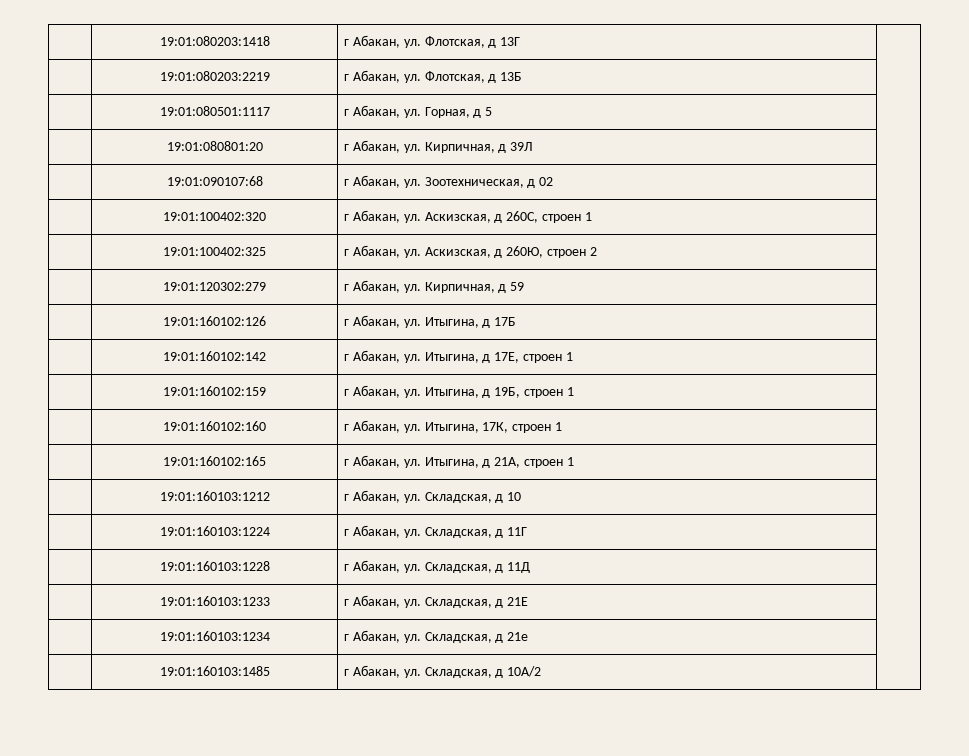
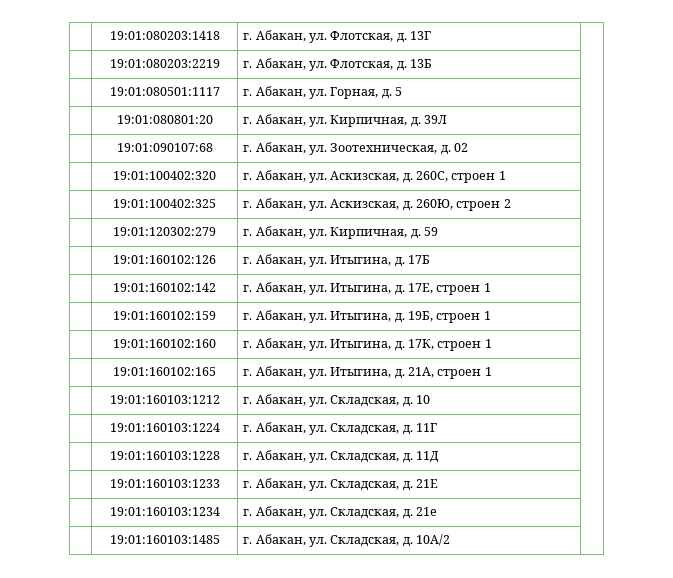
[344,35,497,48] г Абакан, ул. Флотская, д -> [243,30,407,43] г. Абакан, ул. Флотская, д.
[344,70,497,83] г Абакан, ул. Флотская, д -> [243,58,407,71] г. Абакан, ул. Флотская, д.
[344,109,350,116] г -> [243,89,253,96] г.
[473,109,482,118] д -> [381,89,392,99] д.
[344,140,507,153] г Абакан, ул. Кирпичная, д -> [243,114,421,127] г. Абакан, ул. Кирпичная, д.
[344,179,350,186] г -> [243,145,253,152] г.
[527,179,536,188] д -> [440,145,451,155] д.
[344,210,503,223] г Абакан, ул. Аскизская, д -> [243,170,413,183] г. Абакан, ул. Аскизская, д.
[344,245,503,258] г Абакан, ул. Аскизская, д -> [243,198,413,211] г. Абакан, ул. Аскизская, д.
[344,280,507,293] г Абакан, ул. Кирпичная, д -> [243,226,421,239] г. Абакан, ул. Кирпичная, д.
[344,315,491,328] г Абакан, ул. Итыгина, д -> [243,254,405,267] г. Абакан, ул. Итыгина, д.
[344,350,491,363] г Абакан, ул. Итыгина, д -> [243,282,405,295] г. Абакан, ул. Итыгина, д.
[344,385,491,398] г Абакан, ул. Итыгина, д -> [243,310,405,323] г. Абакан, ул. Итыгина, д.
[344,420,479,433] г Абакан, ул. Итыгина, -> [243,338,405,351] г. Абакан, ул. Итыгина, д.
[344,455,491,468] г Абакан, ул. Итыгина, д -> [243,366,405,379] г. Абакан, ул. Итыгина, д.
[344,490,504,503] г Абакан, ул. Складская, д -> [243,394,413,407] г. Абакан, ул. Складская, д.
[344,525,504,538] г Абакан, ул. Складская, д -> [243,422,413,435] г. Абакан, ул. Складская, д.
[344,560,504,573] г Абакан, ул. Складская, д -> [243,450,413,463] г. Абакан, ул. Складская, д.
[344,595,504,608] г Абакан, ул. Складская, д -> [243,478,413,491] г. Абакан, ул. Складская, д.
[344,630,504,643] г Абакан, ул. Складская, д -> [243,506,413,519] г. Абакан, ул. Складская, д.
[344,665,504,678] г Абакан, ул. Складская, д -> [243,534,413,547] г. Абакан, ул. Складская, д.

